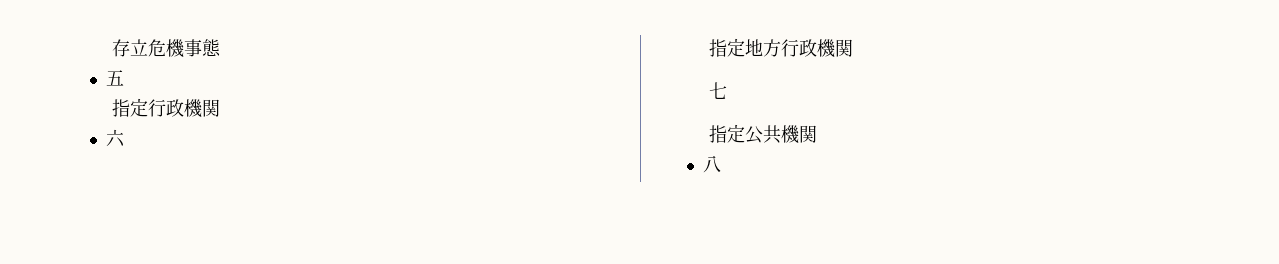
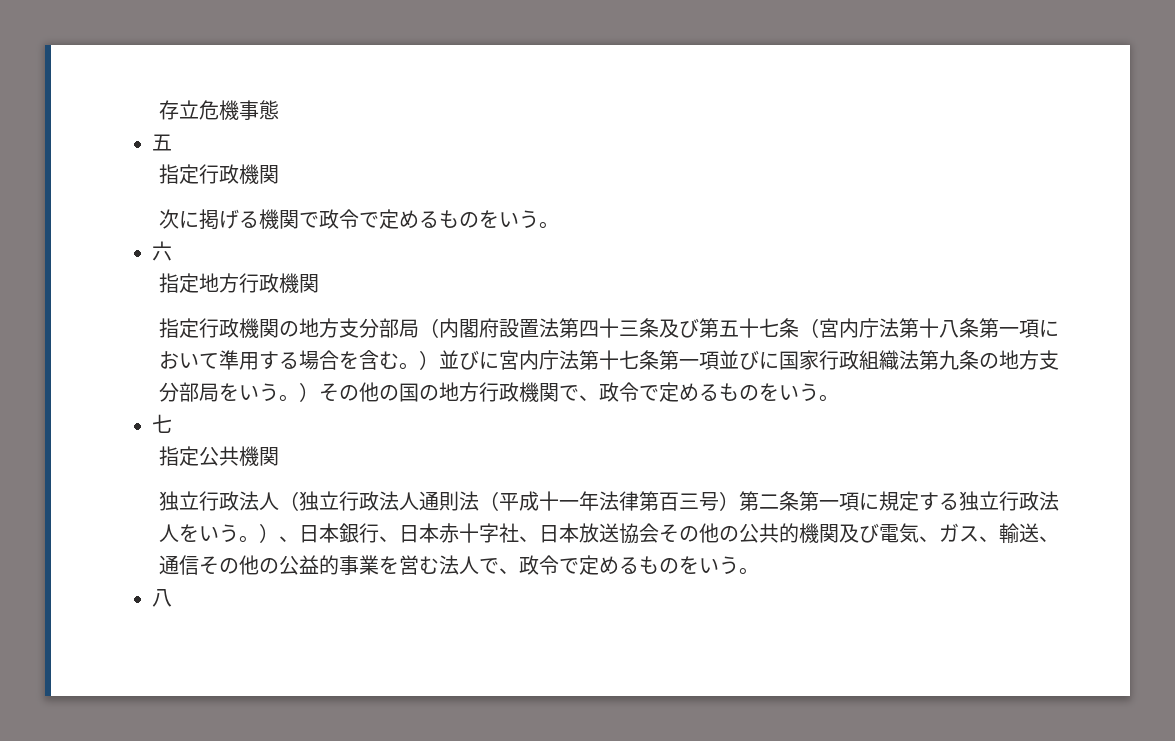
(220, 108) none -> [159,209,560,230] // 次に掲げる機関で政令で定めるものをいう。
[708,82,727,99] [708,124,817,144] 七 // 指定公共機関 -> [159,318,1060,338] [159,350,1060,370] [159,382,840,402] [152,414,173,433] [159,446,280,466] [159,491,1060,511] [159,523,1060,544] [159,555,760,575] 指定行政機関の地方支分部局（内閣府設置法第四十三条及び第五十七条（宮内庁法第十八条第一項において準用する場合を含む。）並びに宮内庁法第十七条第一項並びに国家行政組織法第九条の地方支分部局をいう。）その他の国の地方行政機関で、政令で定めるものをいう。 // 七 // 指定公共機関 // 独立行政法人（独立行政法人通則法（平成十一年法律第百三号）第二条第一項に規定する独立行政法人をいう。）、日本銀行、日本赤十字社、日本放送協会その他の公共的機関及び電気、ガス、輸送、通信その他の公益的事業を営む法人で、政令で定めるものをいう。

